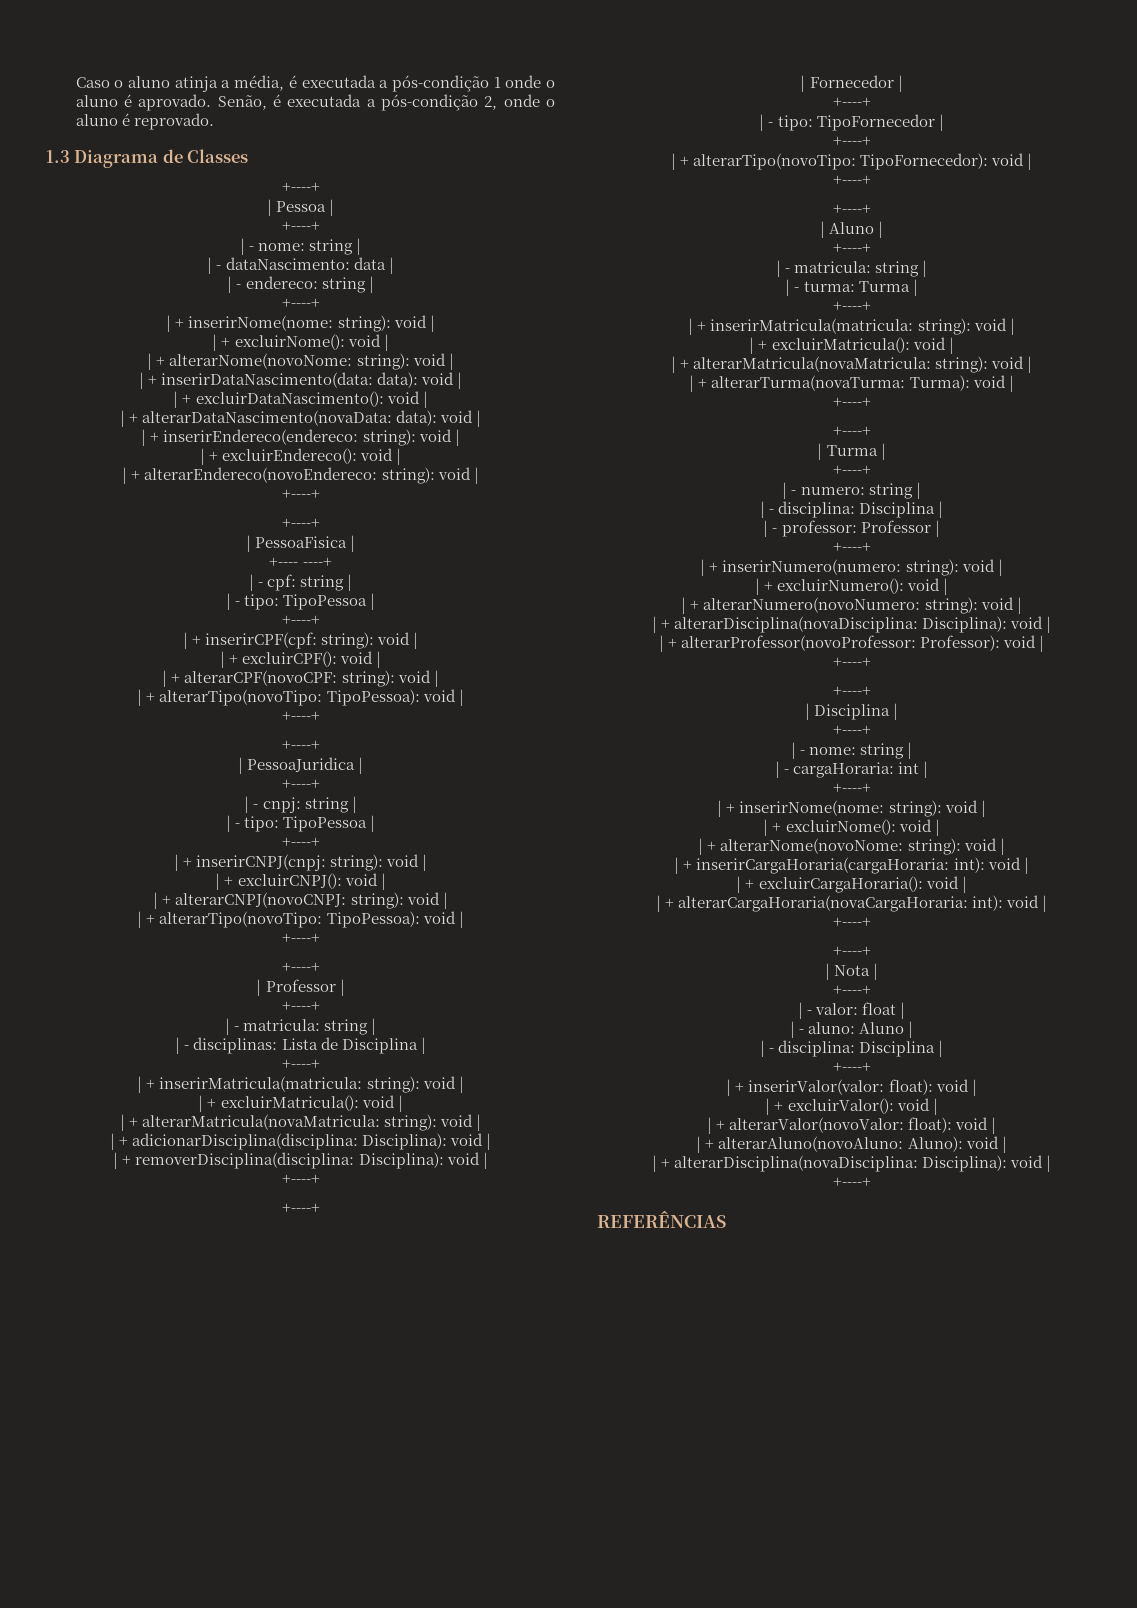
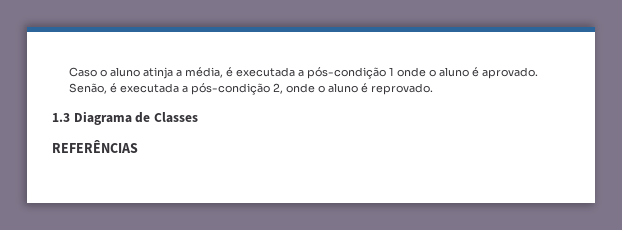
[281,182,320,192] [266,199,335,216] [281,221,320,231] [239,238,362,255] [207,257,394,274] [227,276,374,293] [281,298,320,308] [166,315,435,332] [212,334,389,351] [147,353,454,370] [138,372,463,389] [173,391,428,408] [119,410,482,427] [141,429,460,446] [199,448,402,465] [122,467,479,484] [281,489,320,499] [281,518,320,528] [245,535,356,552] [269,557,332,567] [248,574,353,591] [225,593,376,610] [281,615,320,625] [182,632,419,649] [219,651,382,668] [162,670,439,687] [137,689,464,706] [281,711,320,721] [281,740,320,750] [237,757,364,774] [281,779,320,789] [244,796,357,813] [225,815,376,832] [281,837,320,847] [173,854,428,871] [215,873,386,890] [153,892,448,909] [137,911,464,928] [281,933,320,943] [281,962,320,972] [256,979,345,996] [281,1001,320,1011] [224,1018,377,1035] [175,1037,426,1054] [281,1059,320,1069] [137,1076,464,1093] [198,1095,403,1112] [119,1114,482,1131] [109,1133,492,1150] [113,1152,488,1169] [281,1174,320,1184] [281,1203,320,1213] [800,75,903,92] [832,97,871,107] [759,114,944,131] [832,136,871,146] [670,153,1033,170] [832,175,871,185] [832,204,871,214] [819,221,884,238] [832,243,871,253] [775,260,928,277] [785,279,918,296] [832,301,871,311] [688,318,1015,335] [749,337,954,354] [670,356,1033,373] [689,375,1014,392] [832,397,871,407] [832,426,871,436] [817,443,886,460] [832,465,871,475] [782,482,921,499] [759,501,944,518] [763,520,940,537] [832,542,871,552] [700,559,1003,576] [754,578,949,595] [681,597,1022,614] [651,616,1052,633] [658,635,1045,652] [832,657,871,667] [832,686,871,696] [804,703,899,720] [832,725,871,735] [790,742,913,759] [774,761,929,778] [832,783,871,793] [717,800,986,817] [763,819,940,836] [698,838,1005,855] [674,857,1029,874] [736,876,967,893] [655,895,1048,912] [832,917,871,927] [832,946,871,956] [824,963,879,980] [832,985,871,995] [797,1002,906,1019] [789,1021,914,1038] [759,1040,944,1057] [832,1062,871,1072] [726,1079,977,1096] [765,1098,938,1115] [706,1117,997,1134] [696,1136,1007,1153] [651,1155,1052,1172] [832,1177,871,1187] // +----+ // | Pessoa | // +----+ // | - nome: string | // | - dataNascimento: data | // | - endereco: string | // +----+ // | + inserirNome(nome: string): void | // | + excluirNome(): void | // | + alterarNome(novoNome: string): void | // | + inserirDataNascimento(data: data): void | // | + excluirDataNascimento(): void | // | + alterarDataNascimento(novaData: data): void | // | + inserirEndereco(endereco: string): void | // | + excluirEndereco(): void | // | + alterarEndereco(novoEndereco: string): void | // +----+ // +----+ // | PessoaFisica | // +---- ----+ // | - cpf: string | // | - tipo: TipoPessoa | // +----+ // | + inserirCPF(cpf: string): void | // | + excluirCPF(): void | // | + alterarCPF(novoCPF: string): void | // | + alterarTipo(novoTipo: TipoPessoa): void | // +----+ // +----+ // | PessoaJuridica | // +----+ // | - cnpj: string | // | - tipo: TipoPessoa | // +----+ // | + inserirCNPJ(cnpj: string): void | // | + excluirCNPJ(): void | // | + alterarCNPJ(novoCNPJ: string): void | // | + alterarTipo(novoTipo: TipoPessoa): void | // +----+ // +----+ // | Professor | // +----+ // | - matricula: string | // | - disciplinas: Lista de Disciplina | // +----+ // | + inserirMatricula(matricula: string): void | // | + excluirMatricula(): void | // | + alterarMatricula(novaMatricula: string): void | // | + adicionarDisciplina(disciplina: Disciplina): void | // | + removerDisciplina(disciplina: Disciplina): void | // +----+ // +----+ // | Fornecedor | // +----+ // | - tipo: TipoFornecedor | // +----+ // | + alterarTipo(novoTipo: TipoFornecedor): void | // +----+ // +----+ // | Aluno | // +----+ // | - matricula: string | // | - turma: Turma | // +----+ // | + inserirMatricula(matricula: string): void | // | + excluirMatricula(): void | // | + alterarMatricula(novaMatricula: string): void | // | + alterarTurma(novaTurma: Turma): void | // +----+ // +----+ // | Turma | // +----+ // | - numero: string | // | - disciplina: Disciplina | // | - professor: Professor | // +----+ // | + inserirNumero(numero: string): void | // | + excluirNumero(): void | // | + alterarNumero(novoNumero: string): void | // | + alterarDisciplina(novaDisciplina: Disciplina): void | // | + alterarProfessor(novoProfessor: Professor): void | // +----+ // +----+ // | Disciplina | // +----+ // | - nome: string | // | - cargaHoraria: int | // +----+ // | + inserirNome(nome: string): void | // | + excluirNome(): void | // | + alterarNome(novoNome: string): void | // | + inserirCargaHoraria(cargaHoraria: int): void | // | + excluirCargaHoraria(): void | // | + alterarCargaHoraria(novaCargaHoraria: int): void | // +----+ // +----+ // | Nota | // +----+ // | - valor: float | // | - aluno: Aluno | // | - disciplina: Disciplina | // +----+ // | + inserirValor(valor: float): void | // | + excluirValor(): void | // | + alterarValor(novoValor: float): void | // | + alterarAluno(novoAluno: Aluno): void | // | + alterarDisciplina(novaDisciplina: Disciplina): void | // +----+ -> (198, 117) none

